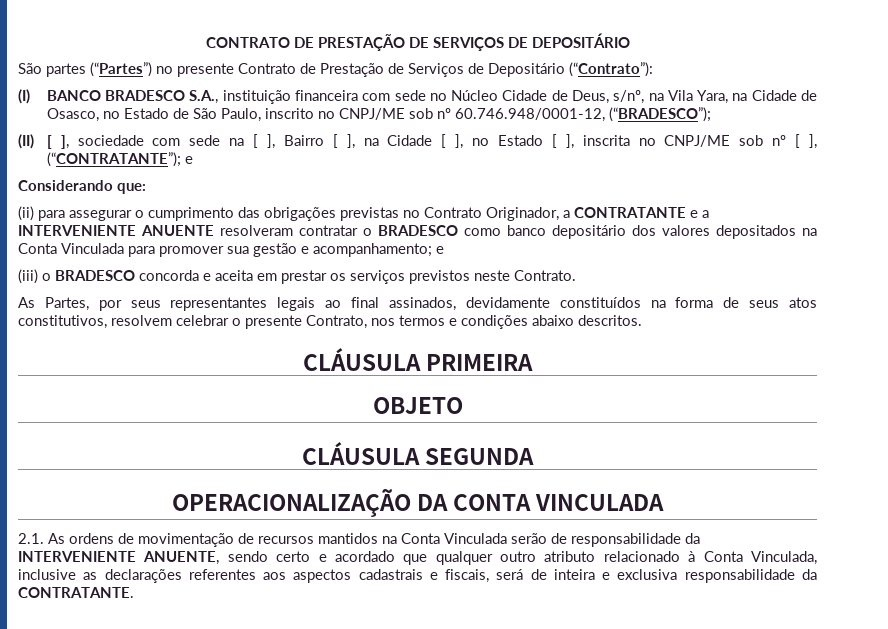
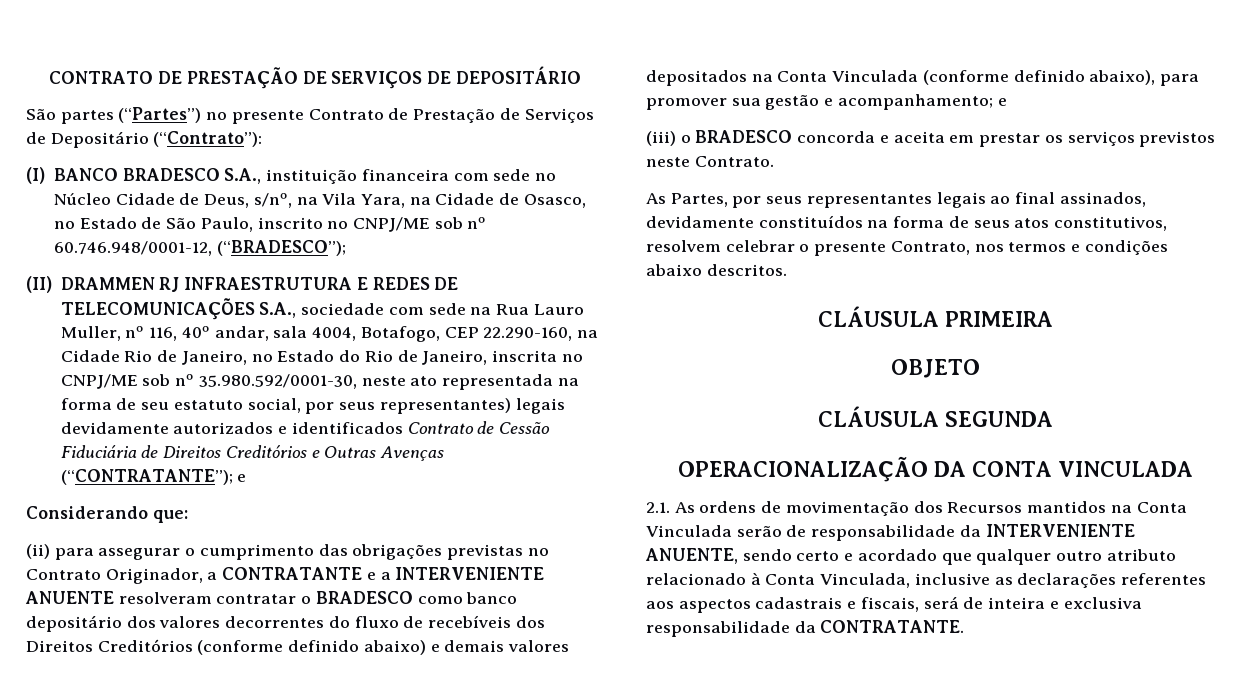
[46,134,574,149] [ ], sociedade com sede na [ ], Bairro [ ], na Cidade [ ], no Estado [ ], -> [60,277,459,292] [60,298,584,320] [60,326,599,342] [60,350,488,365] DRAMMEN RJ INFRAESTRUTURA E REDES DE TELECOMUNICAÇÕES S.A., sociedade com sede na Rua Lauro Muller, nº 116, 40º andar, sala 4004, Botafogo, CEP 22.290-160, na Cidade Rio de Janeiro, no Estado do Rio de Janeiro,
[795,134,817,149] [ ], -> [198,374,579,390] [60,398,565,414] [60,421,551,434] [60,445,445,461] 35.980.592/0001-30, neste ato representada na forma de seu estatuto social, por seus representantes) legais devidamente autorizados e identificados Contrato de Cessão Fiduciária de Direitos Creditórios e Outras Avenças
(710, 230) none -> [225,615,545,628] [26,639,570,655] decorrentes do fluxo de recebíveis dos Direitos Creditórios (conforme definido abaixo) e demais valores
(124, 248) none -> [922,70,1156,85] (conforme definido abaixo),
[238,533,314,544] de recursos -> [913,501,1023,513] dos Recursos

